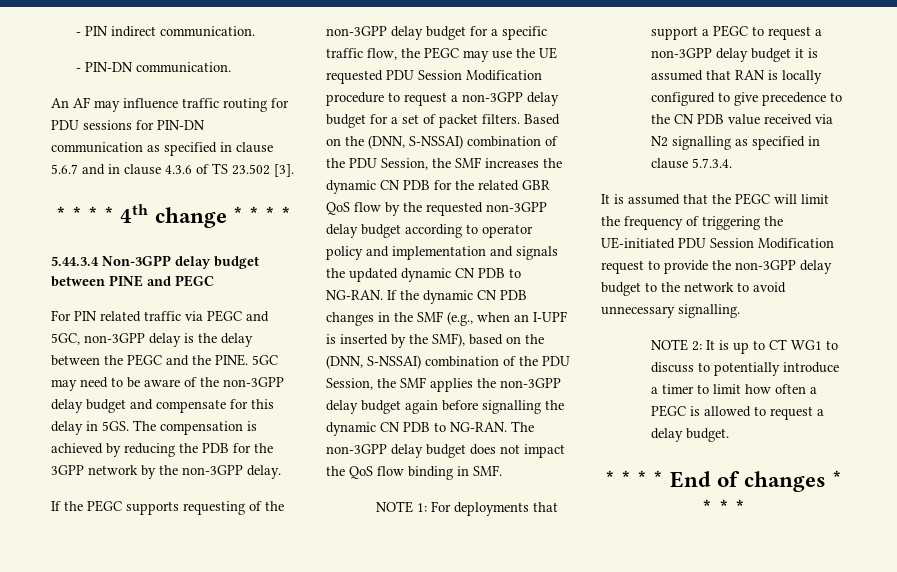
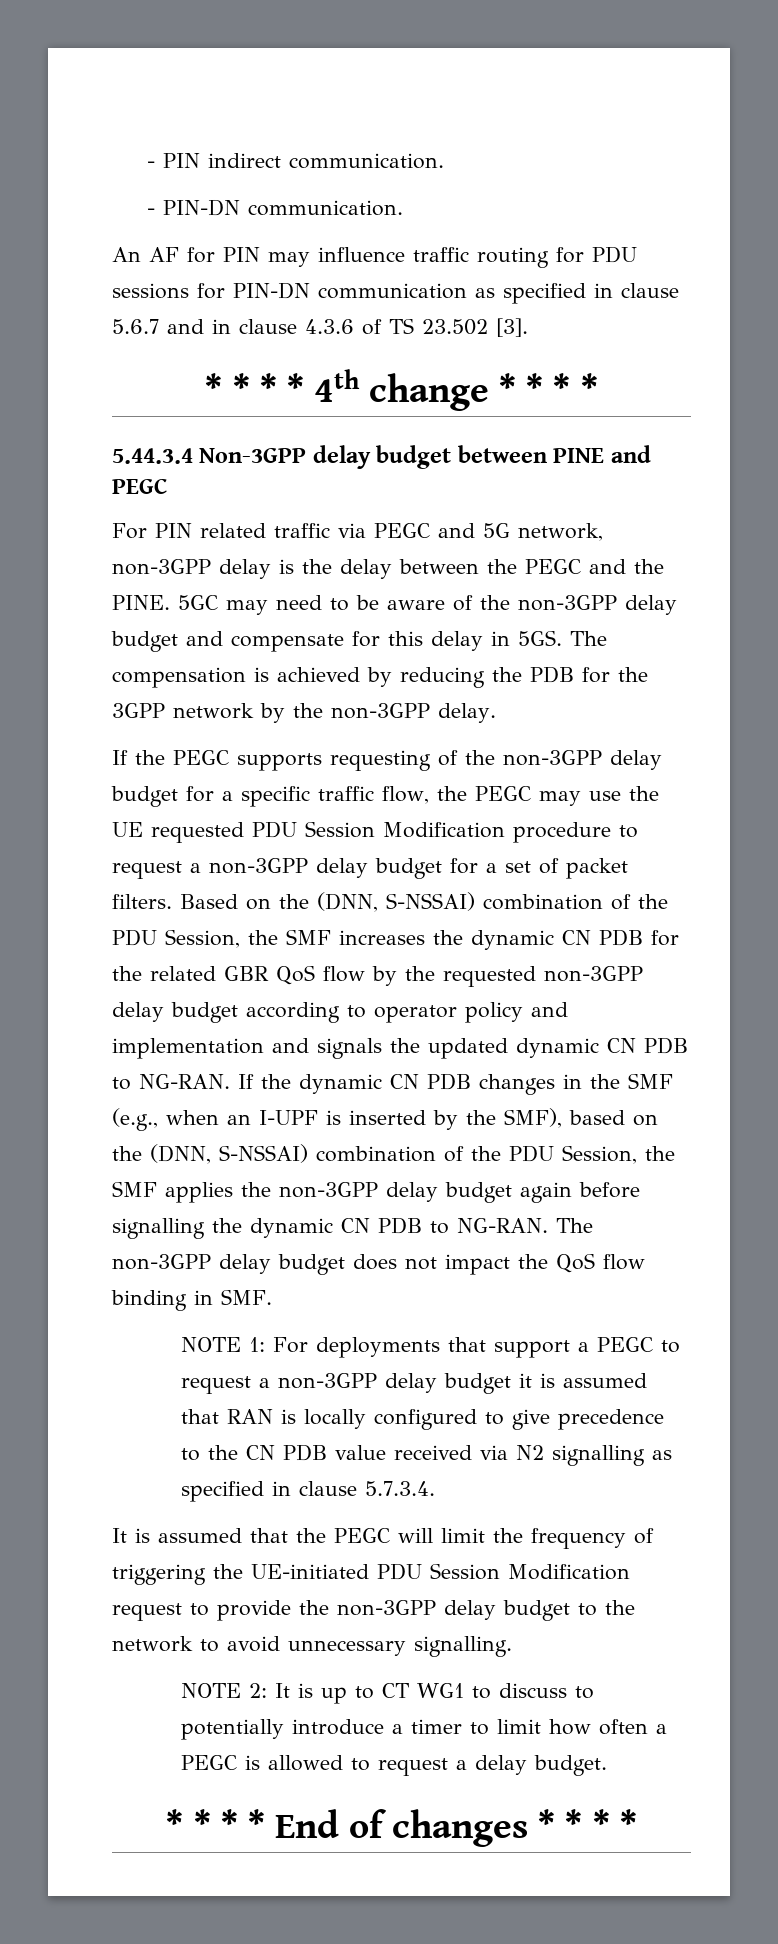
(90, 102) none -> [187,247,260,263] for PIN
[51,333,80,345] 5GC, -> [483,523,603,541] 5G network,

